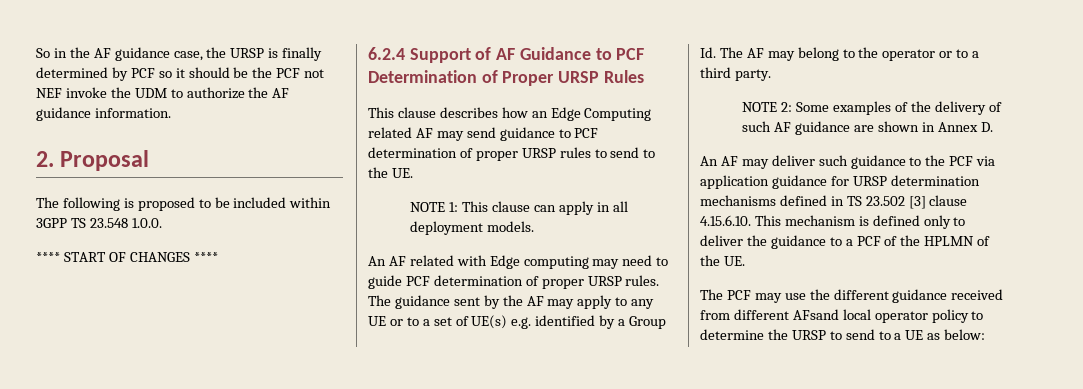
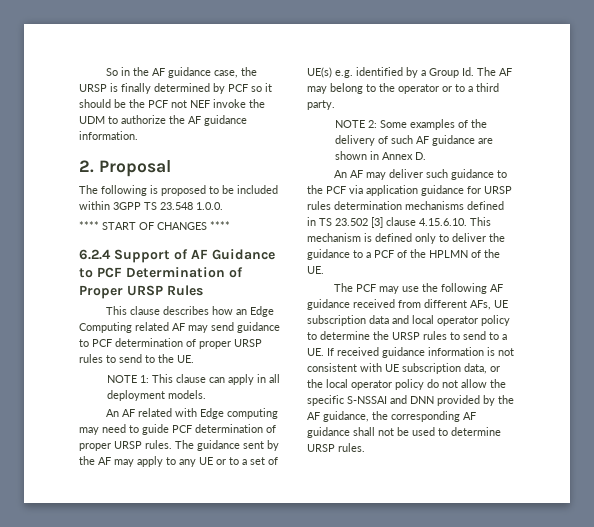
(887, 181) none -> [307,201,331,210] rules
[833,289,889,300] different -> [440,283,503,294] following AF
[792,309,839,320] AFsand -> [470,300,508,310] [307,315,409,326] AFs, UE subscription data and
(826, 335) none -> [423,331,447,340] rules
[905,329,986,340] UE as below: -> [307,347,514,358] [307,363,500,374] [307,379,506,390] [307,395,514,406] [307,411,476,422] [307,427,501,438] [307,443,365,452] UE. If received guidance information is not consistent with UE subscription data, or the local operator policy do not allow the specific S-NSSAI and DNN provided by the AF guidance, the corresponding AF guidance shall not be used to determine URSP rules.

